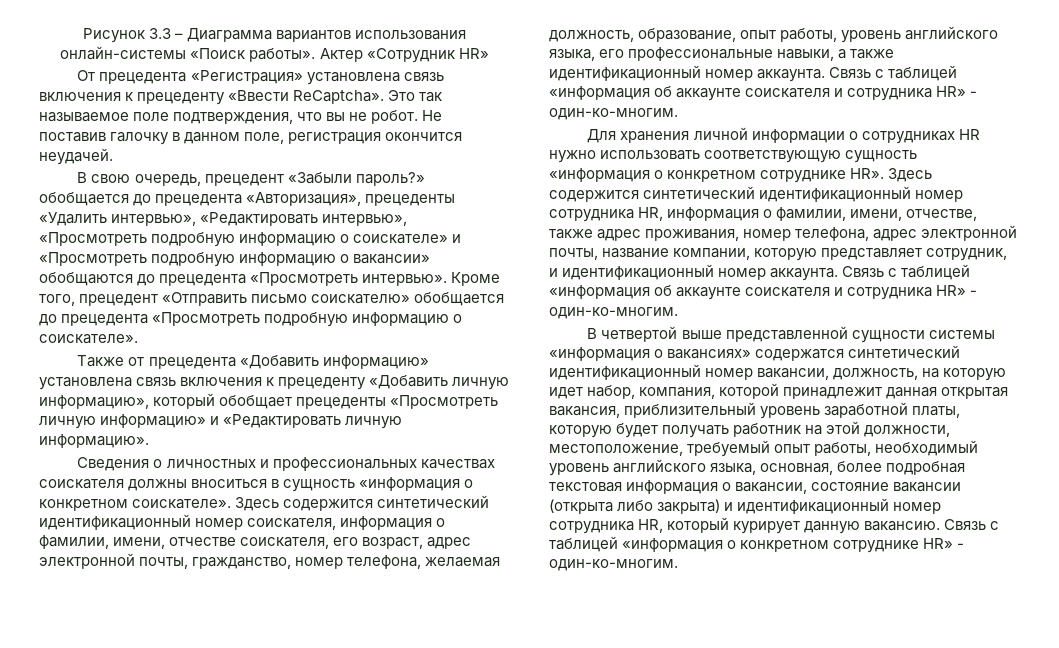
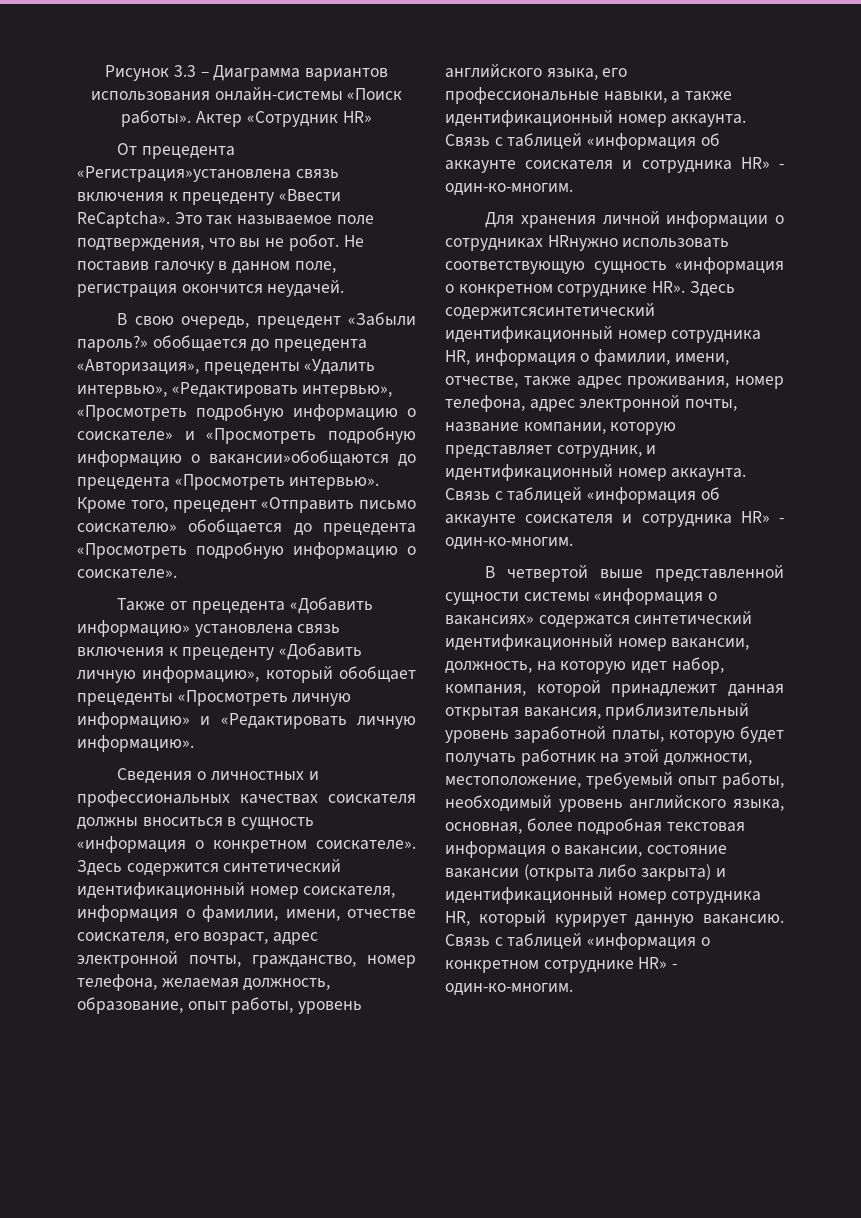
[190,70,400,85] «Регистрация» установлена -> [77,166,291,182] «Регистрация»установлена
[353,254,431,264] [39,272,133,286] вакансии» обобщаются -> [209,450,389,467] вакансии»обобщаются
[958,129,980,140] [549,150,596,163] HR нужно -> [547,235,618,251] HRнужно
[549,186,756,202] содержится синтетический -> [445,303,655,320] содержитсясинтетический

